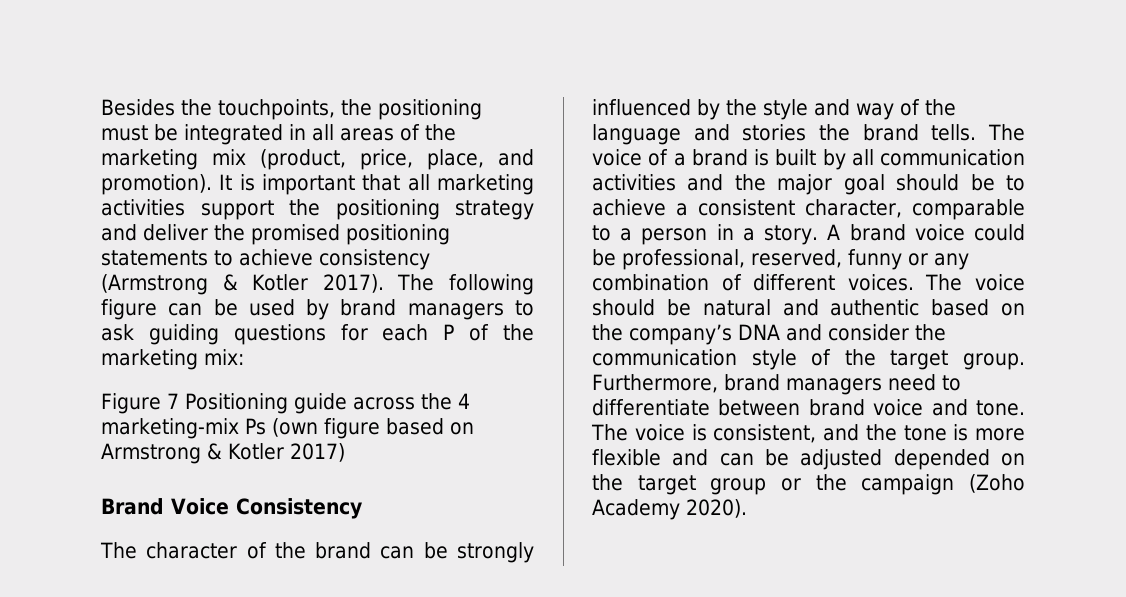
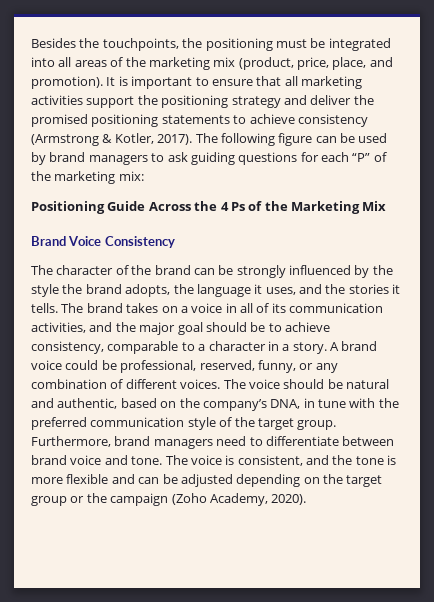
[289,124,306,140] in -> [31,57,55,67] into
(356, 184) none -> [195,77,253,86] to ensure
[252,274,309,291] Kotler -> [114,133,154,144] Kotler,
[443,324,455,340] P -> [352,153,371,162] “P”
[101,393,470,414] [101,418,474,439] [101,443,345,464] Figure 7 Positioning guide across the 4 marketing-mix Ps (own figure based on Armstrong & Kotler 2017) -> [31,201,387,214] Positioning Guide Across the 4 Ps of the Marketing Mix
[814,99,956,120] [592,124,1025,145] [592,149,1025,170] [592,174,676,191] and way of the language and stories the brand tells. The voice of a brand is built by all communication activities -> [62,284,401,297] [31,303,384,313] [31,322,86,333] the brand adopts, the language it uses, and the stories it tells. The brand takes on a voice in all of its communication activities,
[676,199,902,218] a consistent character, -> [31,341,104,354] consistency,
[641,228,708,245] person -> [208,341,266,351] character
[848,249,902,270] funny -> [257,360,296,373] funny,
[830,299,920,316] authentic -> [57,398,118,409] authentic,
[738,324,946,341] DNA and consider the -> [270,398,399,409] [31,417,87,430] DNA, in tune with the preferred
[893,449,990,470] depended -> [236,474,301,487] depending
[592,499,680,520] Academy -> [209,493,268,506] Academy,

